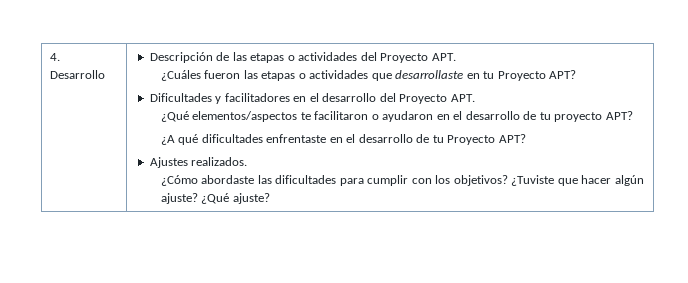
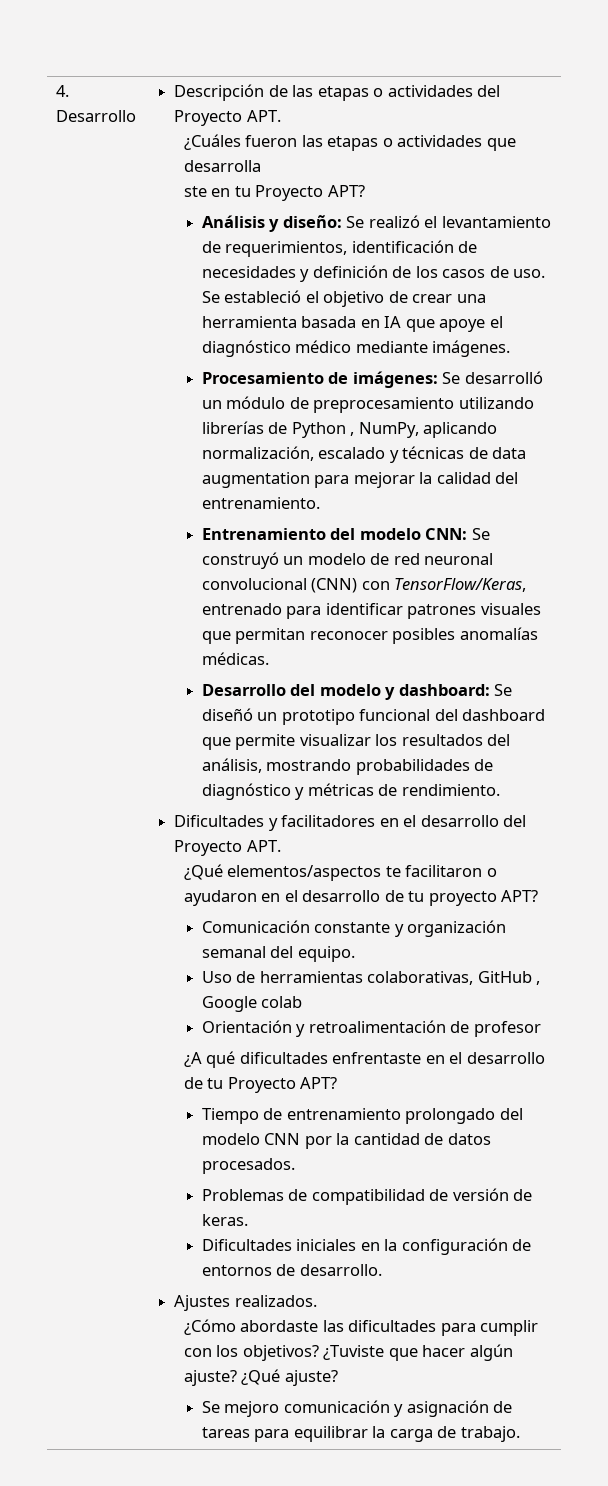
[395,70,464,79] desarrollaste -> [183,160,261,172] [183,186,207,197] desarrolla // ste
(577, 74) none -> [202,215,551,232] [202,240,478,257] [202,265,546,282] [202,290,486,307] [202,316,503,332] [202,340,511,357] [202,371,543,388] [202,396,534,413] [202,421,498,438] [202,446,527,463] [202,472,519,488] [202,497,321,509] [202,528,490,540] [202,552,494,569] [202,578,527,593] [202,603,541,619] [202,627,538,644] [202,652,270,665] [202,684,513,700] [202,708,546,725] [202,734,511,750] [202,758,494,775] [202,783,500,800] // Análisis y diseño: Se realizó el levantamiento de requerimientos, identificación de necesidades y definición de los casos de uso. Se estableció el objetivo de crear una herramienta basada en IA que apoye el diagnóstico médico mediante imágenes. // Procesamiento de imágenes: Se desarrolló un módulo de preprocesamiento utilizando librerías de Python , NumPy, aplicando normalización, escalado y técnicas de data augmentation para mejorar la calidad del entrenamiento. // Entrenamiento del modelo CNN: Se construyó un modelo de red neuronal convolucional (CNN) con TensorFlow/Keras, entrenado para identificar patrones visuales que permitan reconocer posibles anomalías médicas. // Desarrollo del modelo y dashboard: Se diseñó un prototipo funcional del dashboard que permite visualizar los resultados del análisis, mostrando probabilidades de diagnóstico y métricas de rendimiento.
(633, 115) none -> [202,920,507,937] [202,946,355,962] [202,971,541,985] [202,996,303,1012] [202,1020,541,1037] // Comunicación constante y organización semanal del equipo. // Uso de herramientas colaborativas, GitHub , Google colab // Orientación y retroalimentación de profesor
(526, 138) none -> [202,1108,523,1124] [202,1133,491,1149] [202,1158,296,1174] [202,1188,533,1205] [202,1214,249,1226] [202,1238,532,1255] [202,1264,382,1276] // Tiempo de entrenamiento prolongado del modelo CNN por la cantidad de datos procesados. // Problemas de compatibilidad de versión de keras. // Dificultades iniciales en la configuración de entornos de desarrollo.
(270, 198) none -> [202,1400,513,1417] [202,1426,520,1442] // Se mejoro comunicación y asignación de tareas para equilibrar la carga de trabajo.

